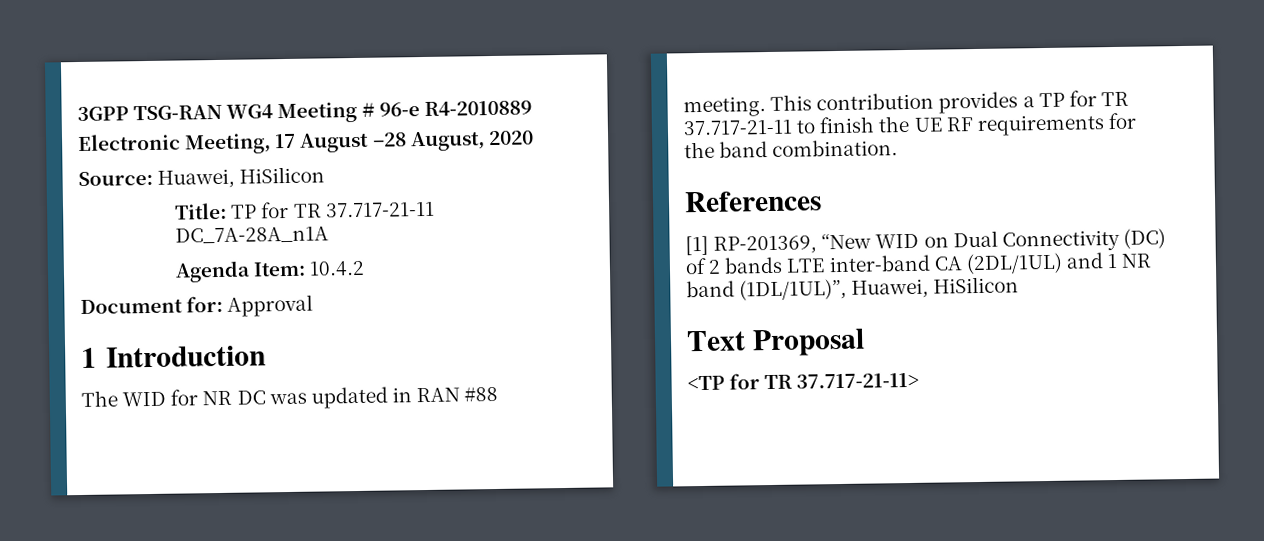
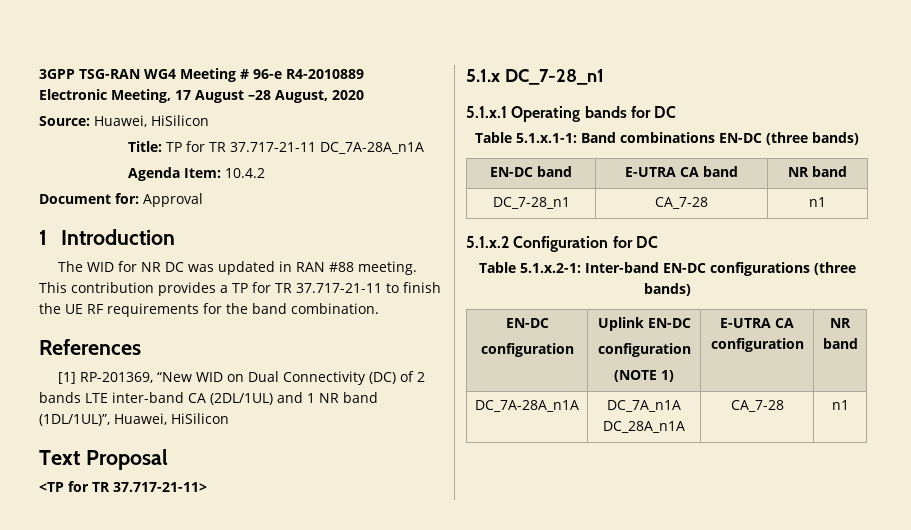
(920, 380) none -> [466,69,604,85] [466,106,677,122] [475,132,859,145] [490,166,572,177] [625,166,738,177] [788,166,847,177] [492,197,570,209] [655,197,708,209] [809,197,826,207] [466,236,658,252] [478,262,856,276] [643,283,691,296] [505,318,549,328] [480,343,574,357] [597,317,691,331] [597,343,691,357] [614,370,674,382] [720,318,794,328] [710,338,804,352] [830,318,851,328] [822,338,858,349] [475,400,579,412] [607,400,681,412] [603,421,685,433] [730,400,784,412] [831,400,849,410] // 5.1.x DC_7-28_n1 // 5.1.x.1 Operating bands for DC // Table 5.1.x.1-1: Band combinations EN-DC (three bands) // EN-DC band | E-UTRA CA band | NR band // DC_7-28_n1 | CA_7-28 | n1 // 5.1.x.2 Configuration for DC // Table 5.1.x.2-1: Inter-band EN-DC configurations (three bands) // EN-DC // configuration | Uplink EN-DC // configuration // (NOTE 1) | E-UTRA CA configuration | NR band // DC_7A-28A_n1A | DC_7A_n1A DC_28A_n1A | CA_7-28 | n1

